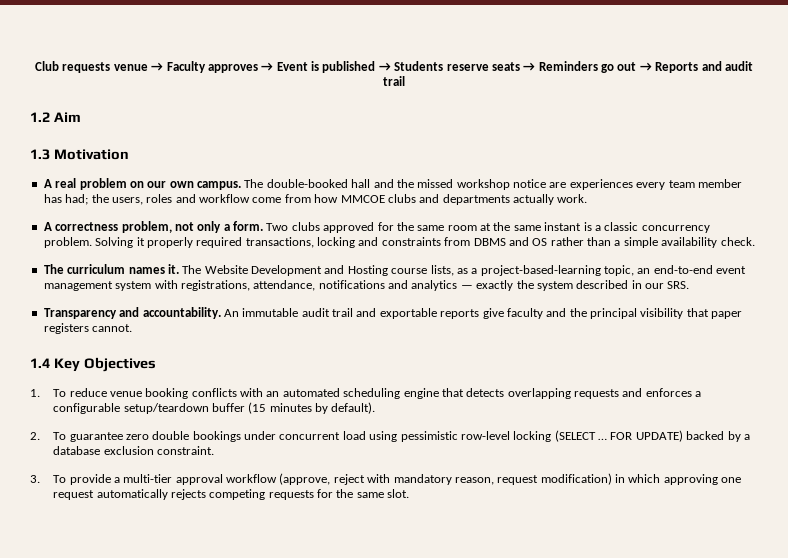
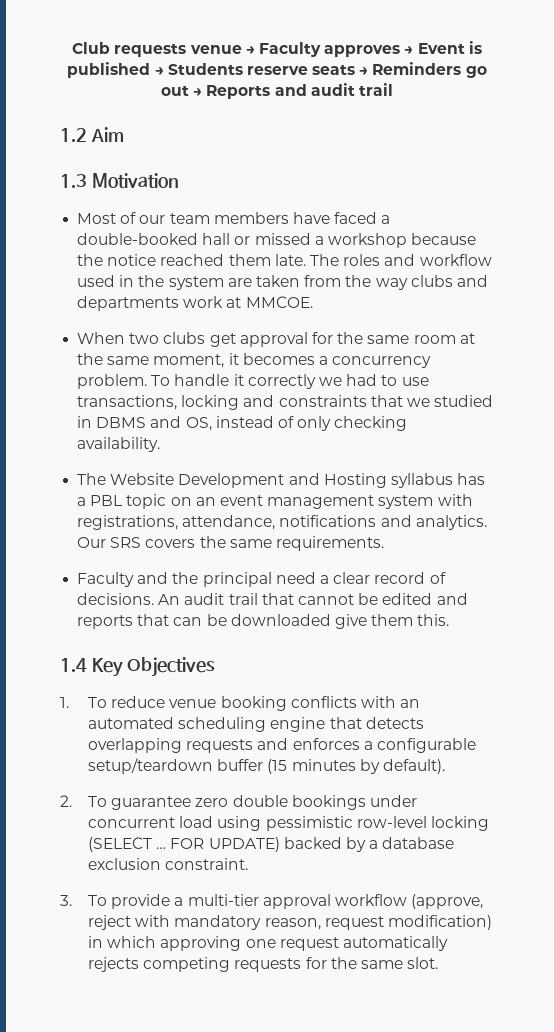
[43,178,742,190] [43,194,588,205] [43,221,375,233] A real problem on our own campus. The double-booked hall and the missed workshop notice are experiences every team member has had; the users, roles and workflow come from how MMCOE clubs and departments actually work. // A correctness problem, not only a form. Two clubs approved -> [77,212,391,224] [77,233,477,248] [77,254,492,266] [77,275,488,290] [77,296,313,311] [77,332,308,347] Most of our team members have faced a double-booked hall or missed a workshop because the notice reached them late. The roles and workflow used in the system are taken from the way clubs and departments work at MMCOE. // When two clubs get approval
[544,222,710,233] [43,237,755,248] [43,264,713,276] instant is a classic concurrency problem. Solving it properly required transactions, locking and constraints from DBMS and OS rather than a simple availability check. // The curriculum names it. The Website Development and Hosting course lists, as a project-based-learning topic, an end-to-end -> [153,353,432,368] [77,374,429,389] [77,395,494,410] [77,416,408,431] [77,437,161,452] [77,473,486,488] [77,494,216,509] moment, it becomes a concurrency problem. To handle it correctly we had to use transactions, locking and constraints that we studied in DBMS and OS, instead of only checking availability. // The Website Development and Hosting syllabus has a PBL topic on an
[411,280,690,291] [43,307,743,319] [43,323,133,334] analytics — exactly the system described in our SRS. // Transparency and accountability. An immutable audit trail and exportable reports give faculty and the principal visibility that paper registers cannot. -> [415,515,487,530] [77,536,384,551] [77,572,446,587] [77,593,468,605] [77,614,450,629] analytics. Our SRS covers the same requirements. // Faculty and the principal need a clear record of decisions. An audit trail that cannot be edited and reports that can be downloaded give them this.

